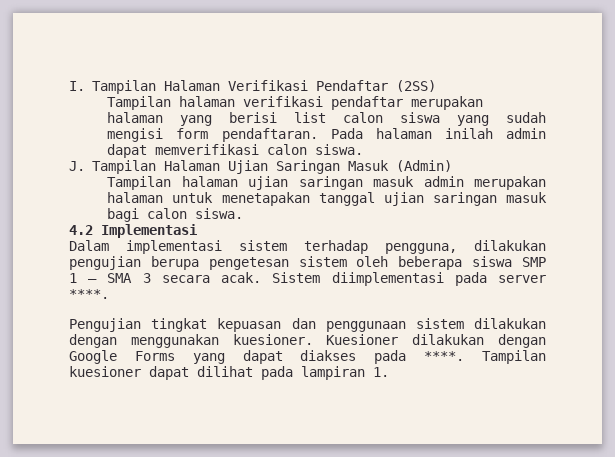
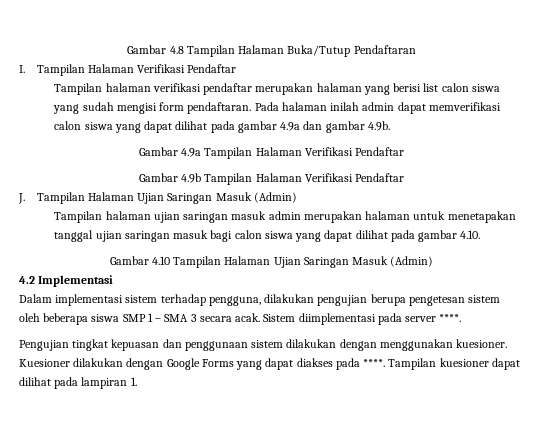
(69, 86) none -> [127,45,416,57] Gambar 4.8 Tampilan Halaman Buka/Tutup Pendaftaran //
[395,80,436,92] (2SS) -> (237, 68) none
[315,144,364,155] siswa. -> [84,121,390,133] [138,147,405,159] [138,173,405,185] siswa yang dapat dilihat pada gambar 4.9a dan gambar 4.9b. // Gambar 4.9a Tampilan Halaman Verifikasi Pendaftar // Gambar 4.9b Tampilan Halaman Verifikasi Pendaftar
[195,208,244,219] siswa. -> [264,230,481,242] [109,256,434,268] siswa yang dapat dilihat pada gambar 4.10. // Gambar 4.10 Tampilan Halaman Ujian Saringan Masuk (Admin)

